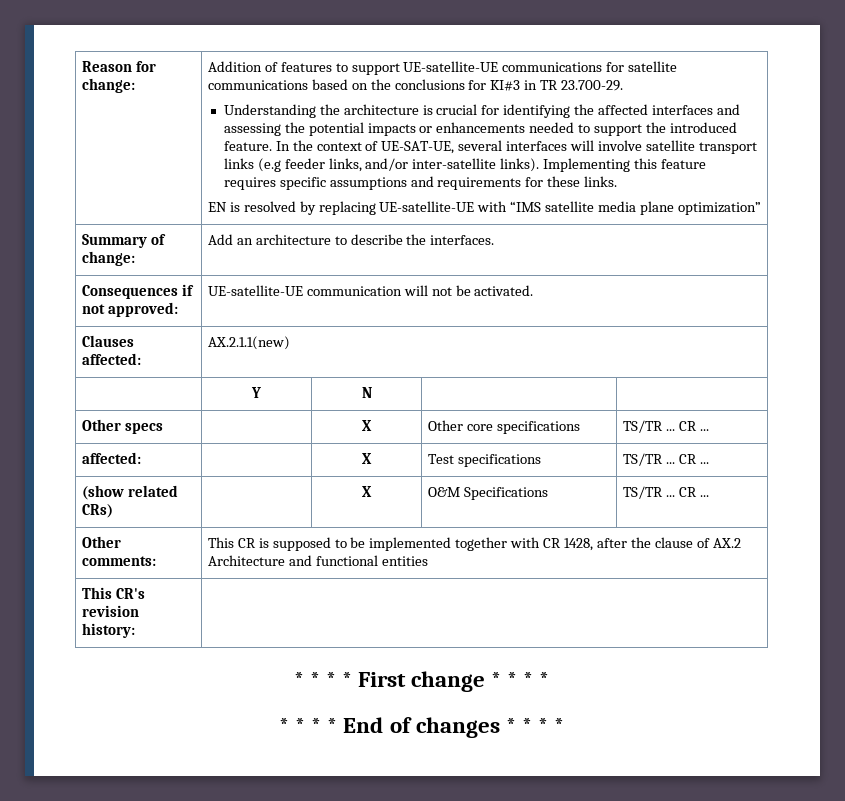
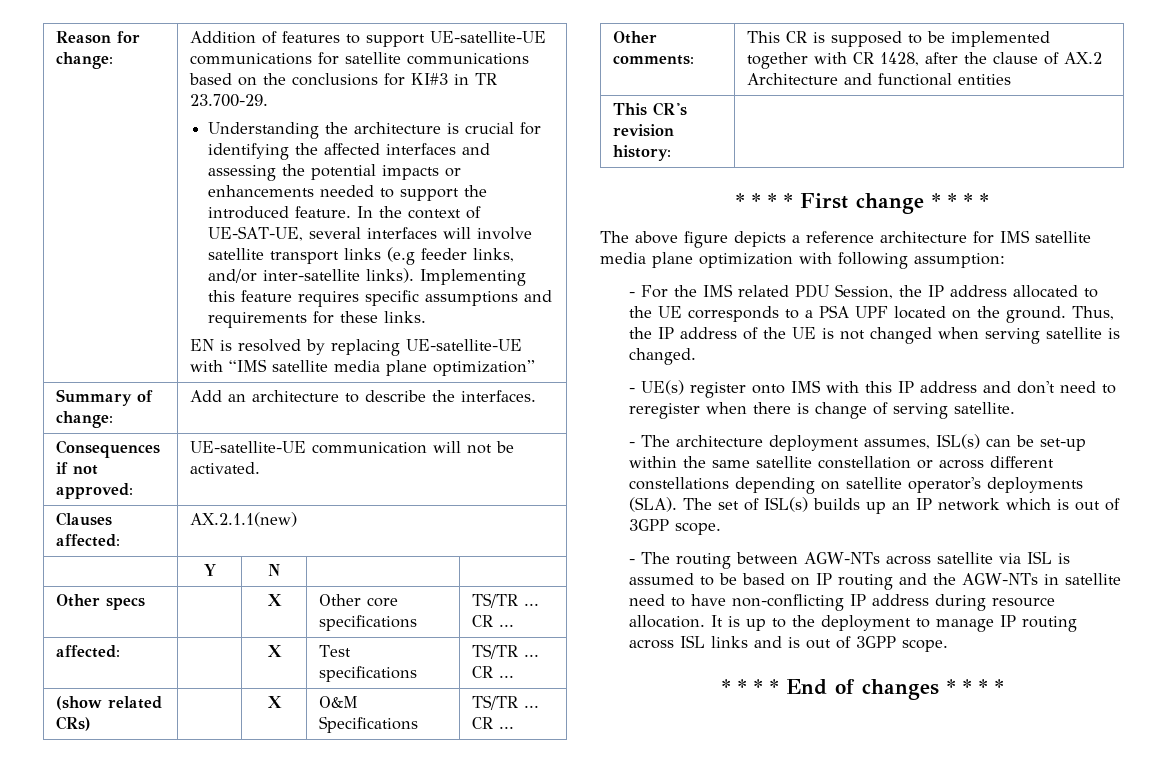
(550, 679) none -> [600,230,1091,248] [600,252,1005,269] [629,284,1099,299] [629,305,1115,323] [629,327,1121,344] [629,348,697,365] [629,380,1117,398] [629,402,1016,419] [629,434,1087,451] [629,456,1055,469] [629,477,1084,494] [629,497,1121,514] [629,519,722,535] [629,551,1071,569] [629,573,1122,590] [629,594,1056,611] [629,615,1078,632] [629,635,949,652] // The above figure depicts a reference architecture for IMS satellite media plane optimization with following assumption: // - For the IMS related PDU Session, the IP address allocated to the UE corresponds to a PSA UPF located on the ground. Thus, the IP address of the UE is not changed when serving satellite is changed. // - UE(s) register onto IMS with this IP address and don't need to reregister when there is change of serving satellite. // - The architecture deployment assumes, ISL(s) can be set-up within the same satellite constellation or across different constellations depending on satellite operator's deployments (SLA). The set of ISL(s) builds up an IP network which is out of 3GPP scope. // - The routing between AGW-NTs across satellite via ISL is assumed to be based on IP routing and the AGW-NTs in satellite need to have non-conflicting IP address during resource allocation. It is up to the deployment to manage IP routing across ISL links and is out of 3GPP scope.

